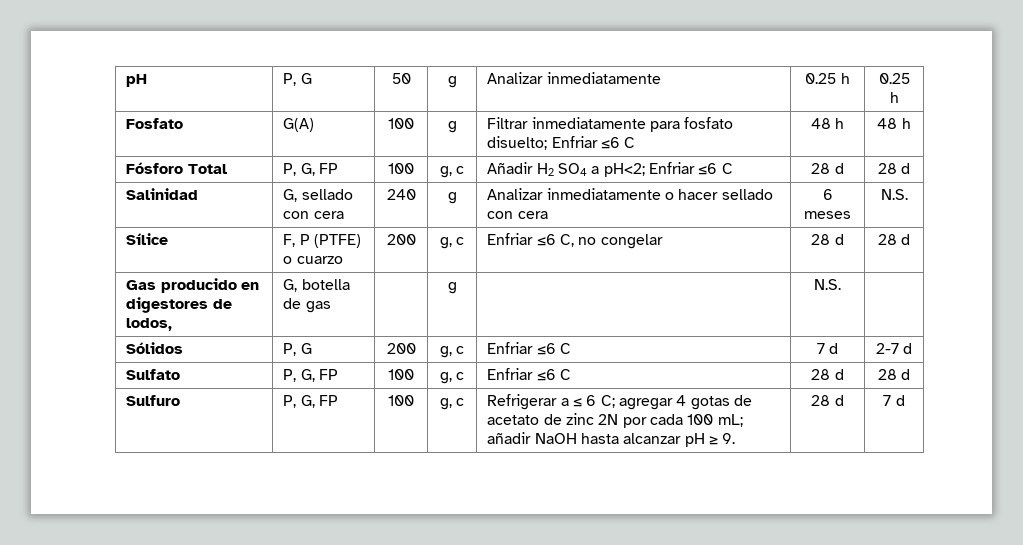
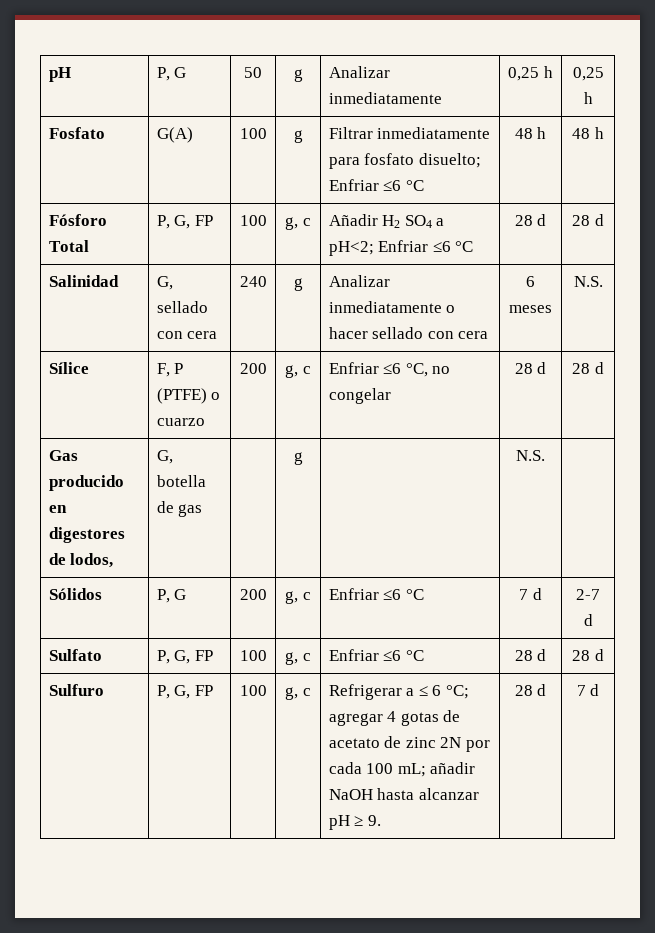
[805,73,850,84] [878,73,910,84] 0.25 h | 0.25 -> [508,66,553,81] [572,67,604,81] 0,25 h | 0,25
[624,137,636,148] C -> [405,180,424,191] °C
[721,163,733,174] C -> [455,241,474,252] °C
[559,234,574,247] C, -> [405,363,428,377] °C,
[559,343,571,354] C -> [405,589,424,600] °C
[559,369,571,380] C -> [405,650,424,661] °C
[600,395,615,408] C; -> [445,685,469,699] °C;

